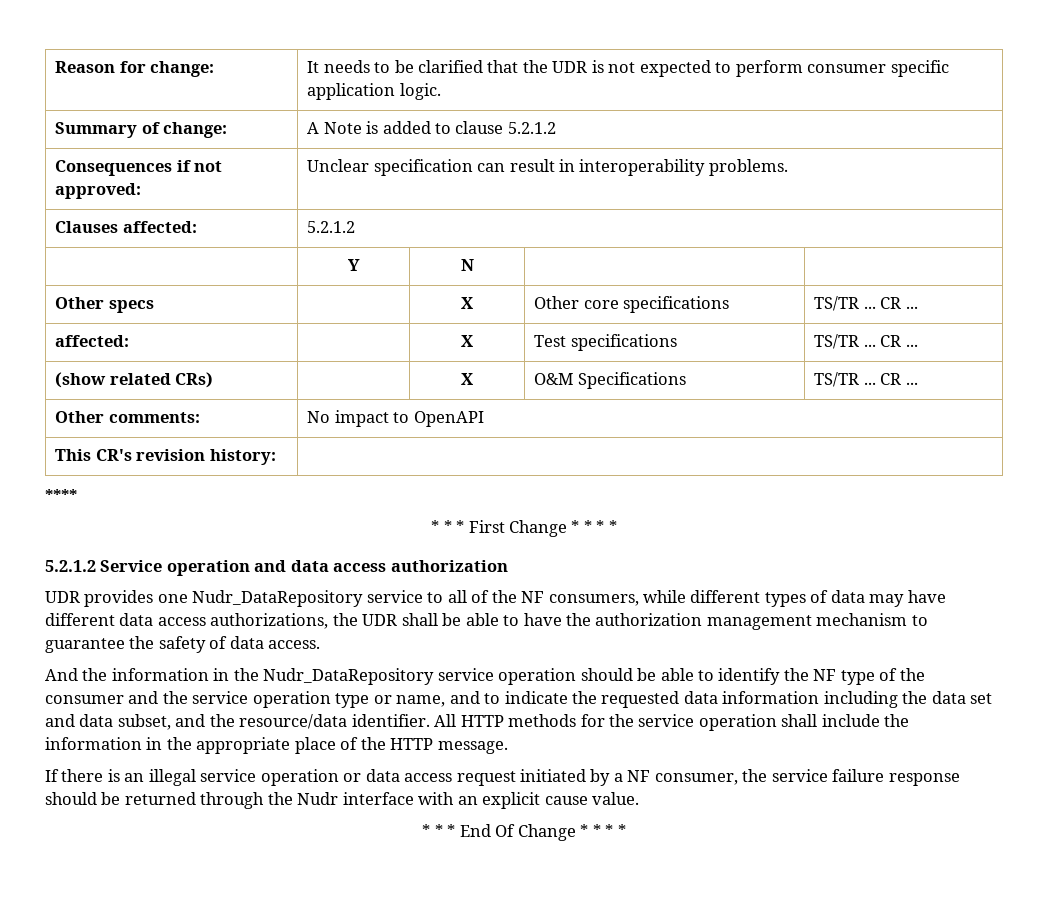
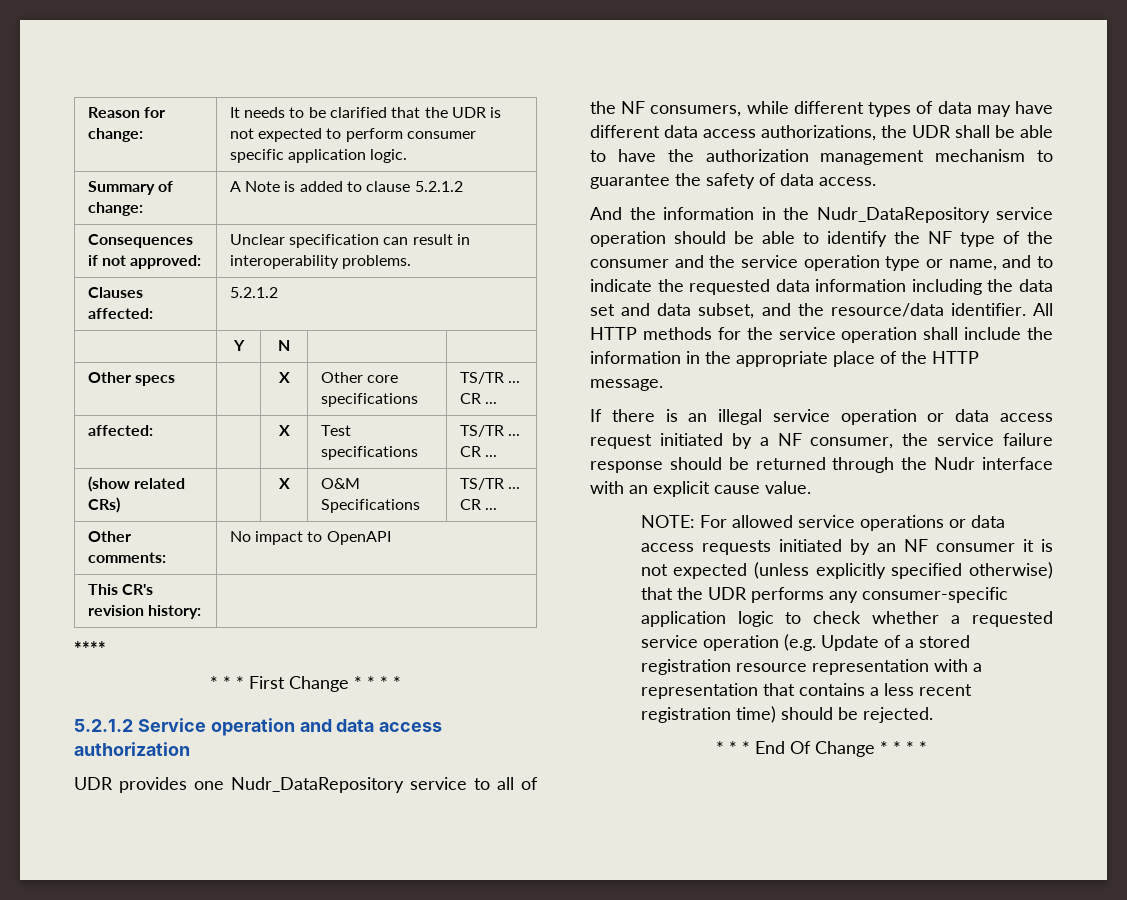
(640, 798) none -> [640,515,1005,531] [640,539,1053,555] [640,562,1053,579] [640,587,1008,603] [640,611,1053,627] [640,634,970,651] [640,659,982,675] [640,683,972,699] [640,706,933,723] // NOTE: For allowed service operations or data access requests initiated by an NF consumer it is not expected (unless explicitly specified otherwise) that the UDR performs any consumer-specific application logic to check whether a requested service operation (e.g. Update of a stored registration resource representation with a representation that contains a less recent registration time) should be rejected.

